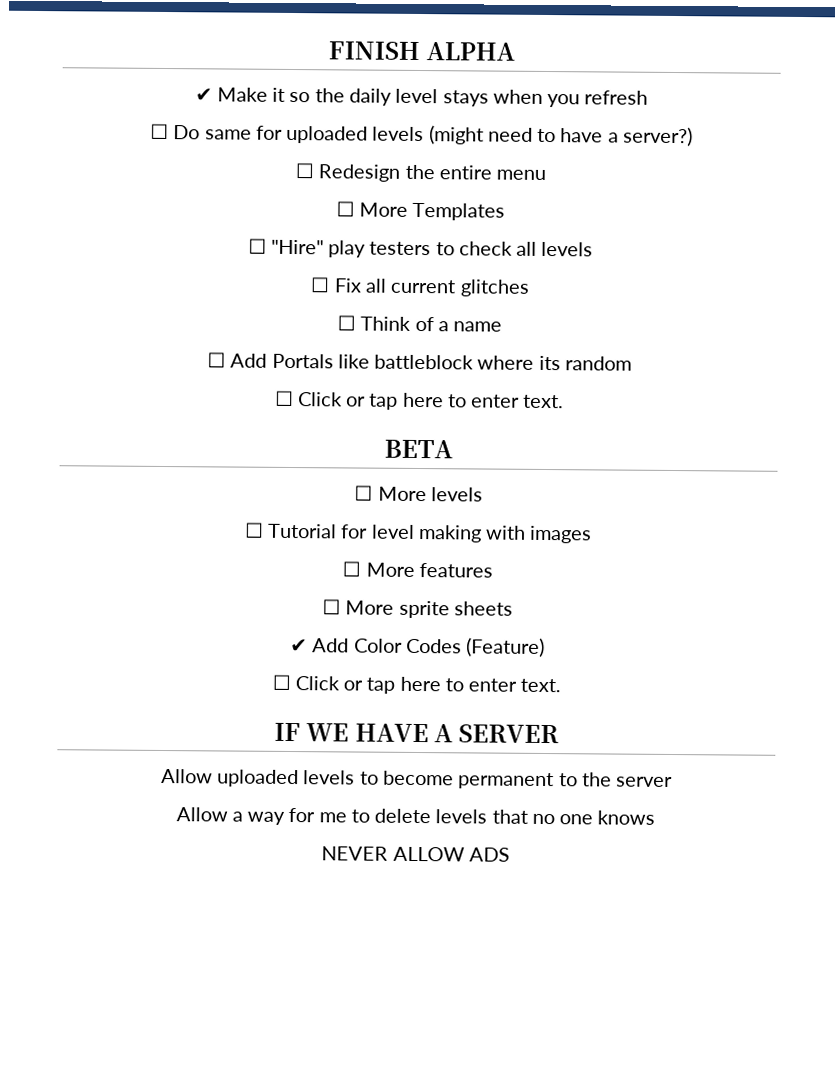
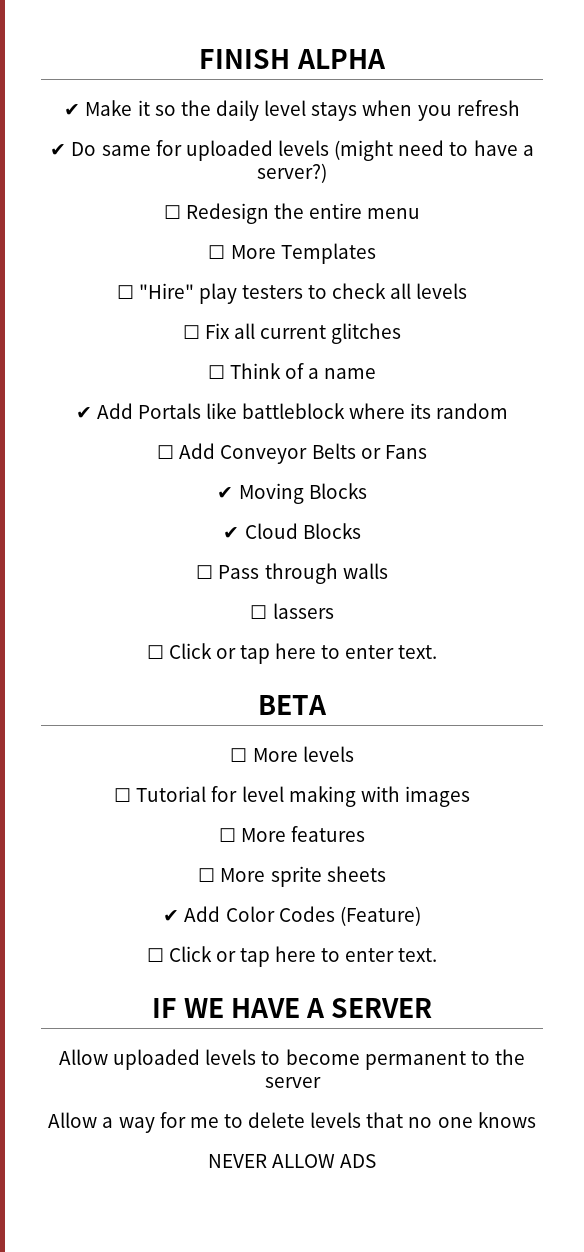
[150,123,170,140] ☐ -> [50,144,67,156] ✔
[207,352,227,368] ☐ -> [75,407,92,419] ✔
(632, 363) none -> [157,443,427,464] [217,483,367,504] [223,523,361,539] [196,563,388,584] [250,603,334,619] // ☐ Add Conveyor Belts or Fans // ✔ Moving Blocks // ✔ Cloud Blocks // ☐ Pass through walls // ☐ lassers

